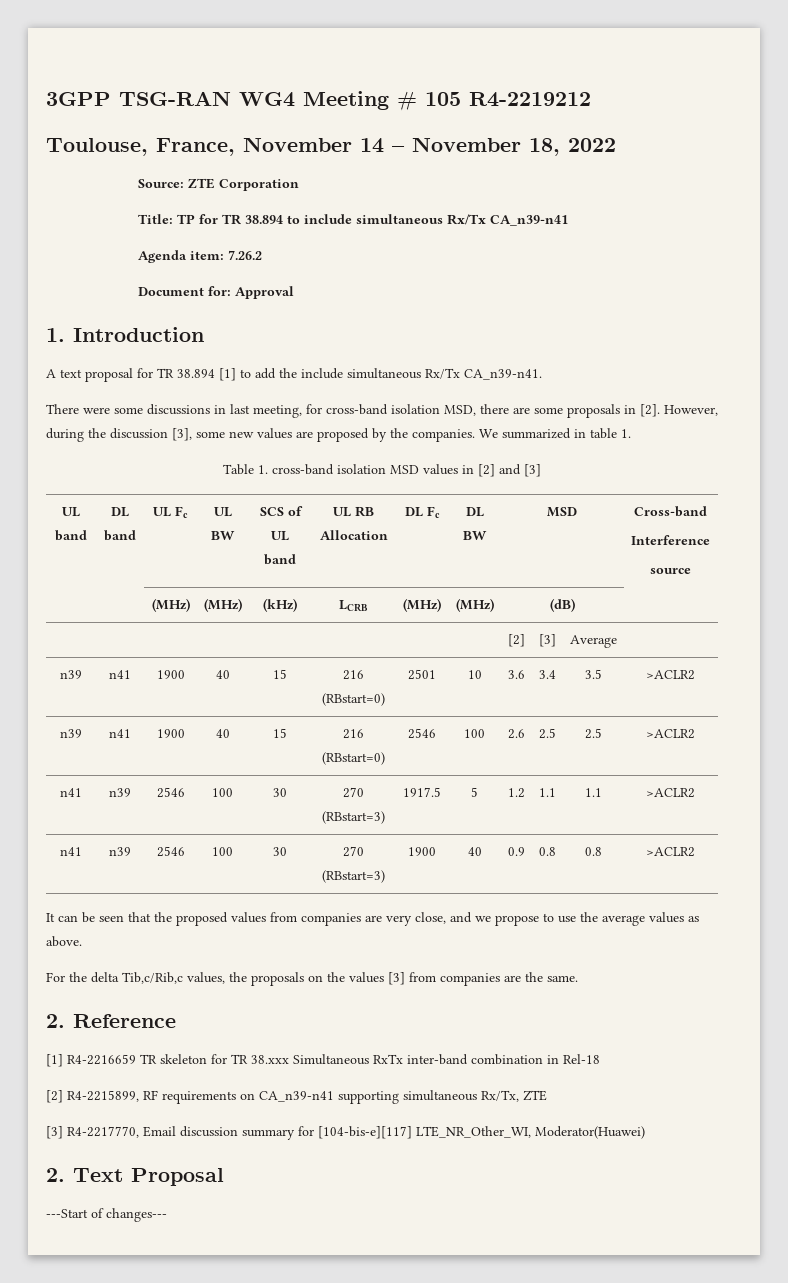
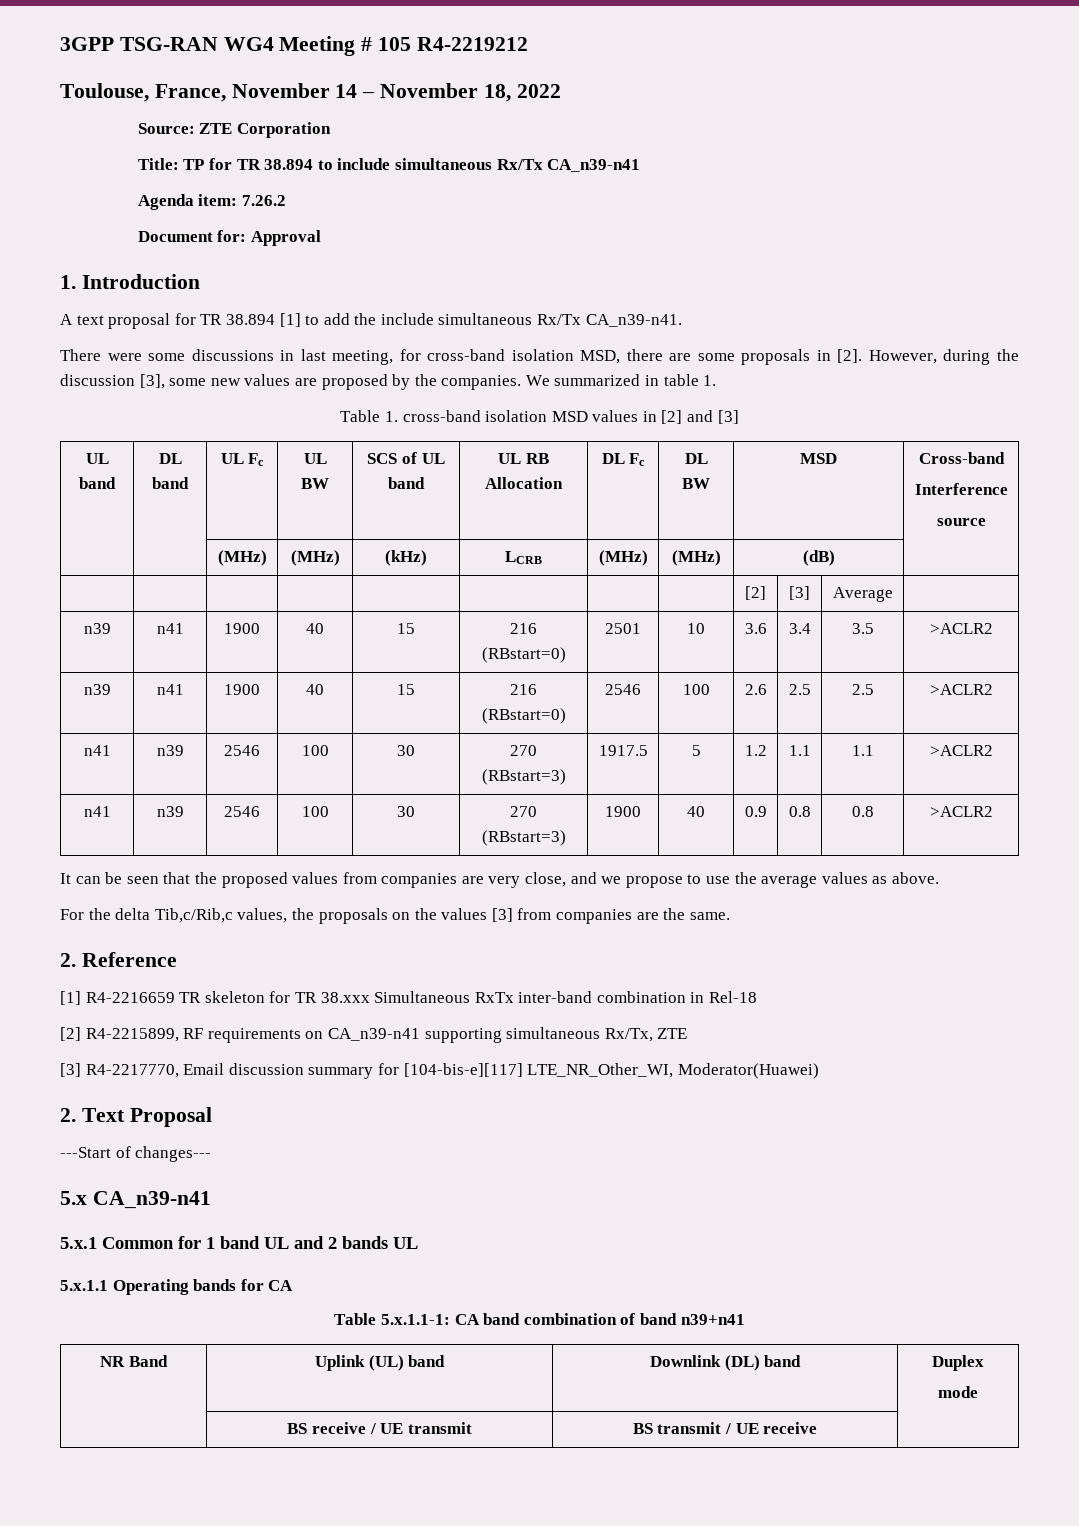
(167, 1215) none -> [60,1191,211,1209] [60,1236,418,1249] [60,1279,294,1295] [334,1313,745,1325] [100,1355,168,1367] [314,1355,446,1371] [649,1355,802,1371] [932,1355,984,1371] [938,1386,978,1398] [287,1422,472,1434] [632,1422,818,1434] // 5.x CA_n39-n41 // 5.x.1 Common for 1 band UL and 2 bands UL // 5.x.1.1 Operating bands for CA // Table 5.x.1.1-1: CA band combination of band n39+n41 // NR Band | Uplink (UL) band | Downlink (DL) band | Duplex // mode // | BS receive / UE transmit | BS transmit / UE receive |

